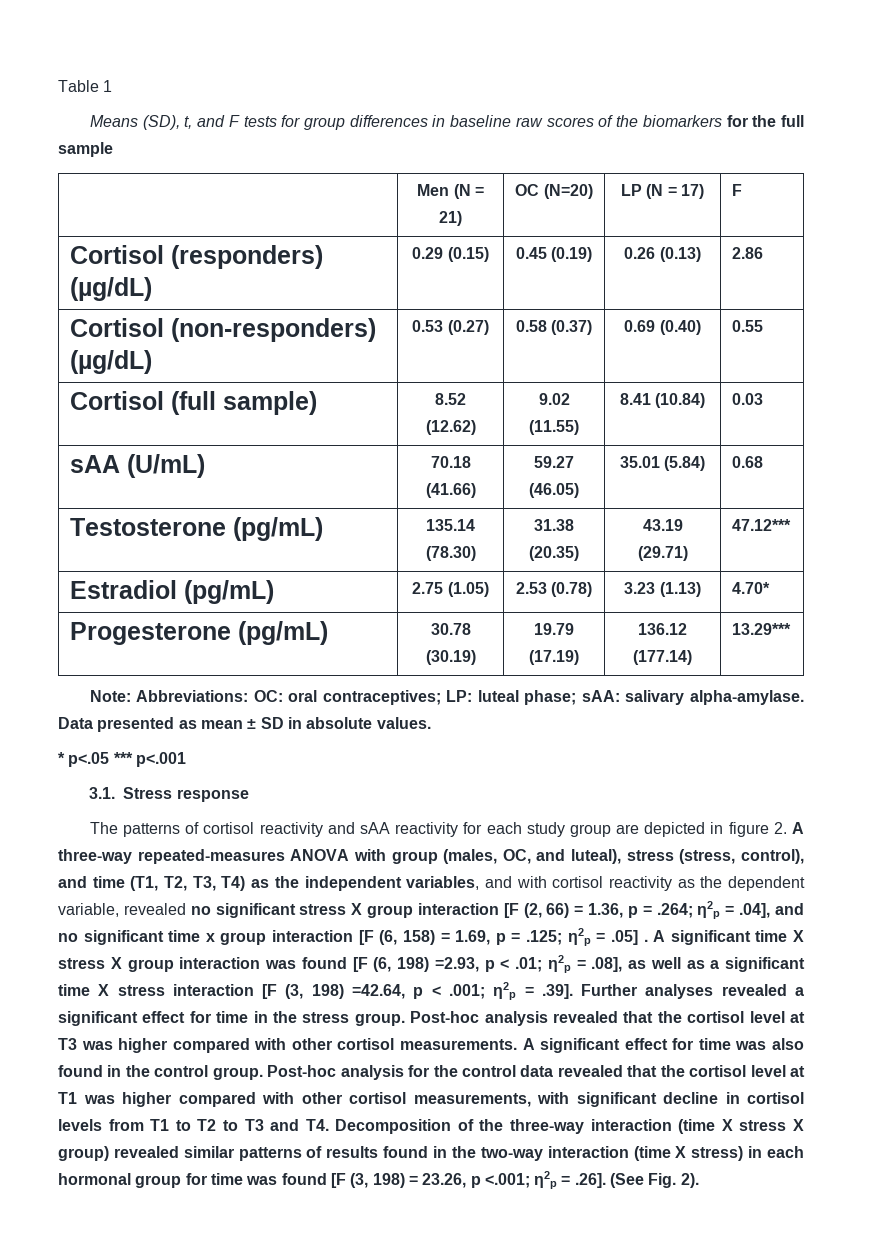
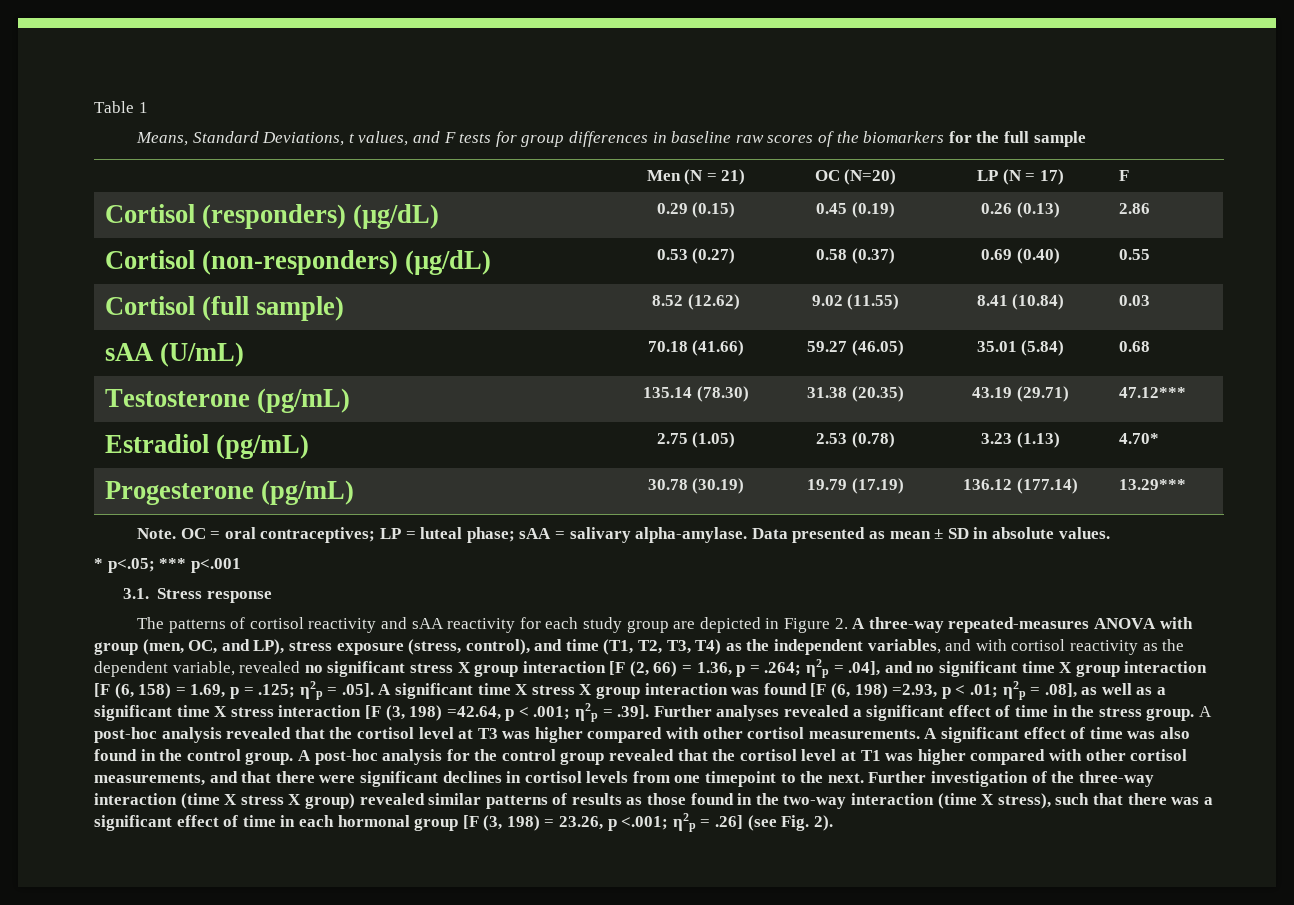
[89,115,193,130] Means (SD), t, -> [136,131,409,146] Means, Standard Deviations, t values,
[89,690,620,705] Note: Abbreviations: OC: oral contraceptives; LP: luteal phase; sAA: -> [137,527,566,543] Note. OC = oral contraceptives; LP = luteal phase; sAA =
[68,752,110,767] p<.05 -> [107,558,155,573] p<.05;
[728,822,769,837] figure -> [783,618,830,633] Figure
[443,849,498,864] (males, -> [142,639,184,655] (men,
[571,849,674,864] luteal), stress -> [253,639,404,655] LP), stress exposure
[205,933,215,942] x -> [1059,662,1073,673] X
[610,930,648,945] .05] . -> [341,683,374,697] .05].
[189,1011,211,1023] for -> [995,705,1011,717] of
[410,1011,480,1023] Post-hoc -> [1198,706,1212,717] [94,727,157,743] A post-hoc
[672,1038,694,1050] for -> [1070,727,1086,739] of
[267,1065,337,1077] Post-hoc -> [297,749,378,765] A post-hoc
[520,1065,554,1077] data -> [560,752,605,765] group
[537,1092,804,1107] [58,1119,452,1134] with significant decline in cortisol levels from T1 to T2 to T3 and T4. Decomposition -> [209,771,1029,787] and that there were significant declines in cortisol levels from one timepoint to the next. Further investigation
(379, 1152) none -> [626,793,687,805] as those
[691,1146,805,1161] [58,1173,327,1188] stress) in each hormonal group for time was found -> [997,793,1213,809] [94,815,459,831] stress), such that there was a significant effect of time in each hormonal group
[574,1173,645,1188] .26]. (See -> [715,815,777,831] .26] (see

